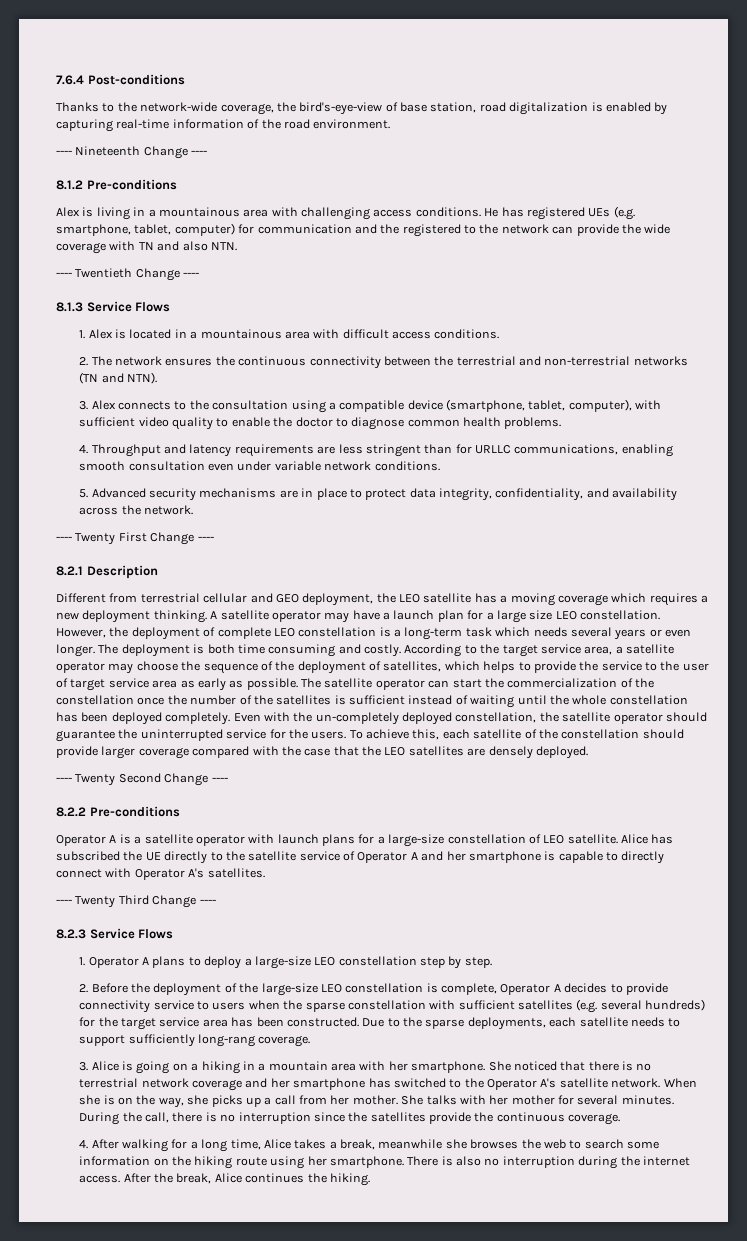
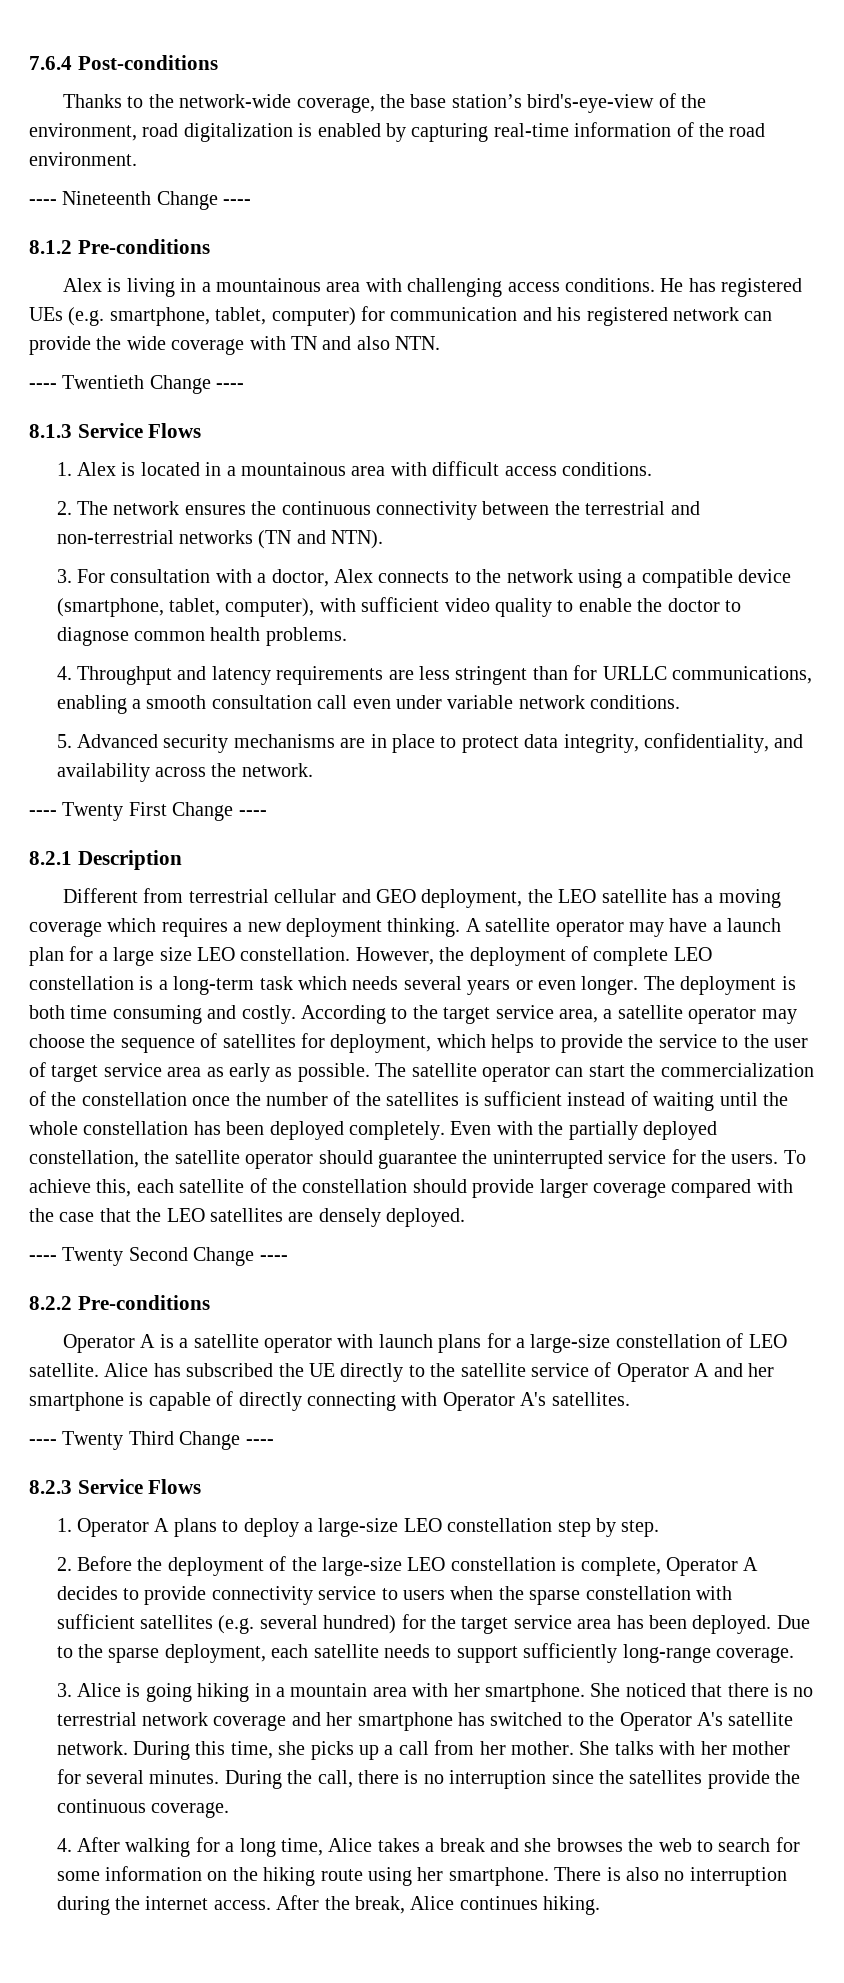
[299,102,477,115] bird's-eye-view of base station, -> [410,93,707,113] [29,123,137,141] base station’s bird's-eye-view of the environment,
[380,224,499,237] the registered to the -> [557,307,668,326] his registered
(89, 405) none -> [76,569,329,587] For consultation with a doctor,
[212,400,289,410] consultation -> [506,569,573,583] network
(673, 450) none -> [131,699,141,709] a
(205, 466) none -> [317,695,348,709] call
[275,661,442,674] the deployment of satellites, -> [222,1033,432,1053] satellites for deployment,
[315,712,399,725] un-completely -> [568,1121,638,1140] partially
[606,851,665,864] [56,869,102,878] to directly connect -> [216,1391,396,1411] of directly connecting
[645,999,706,1011] hundreds) -> [323,1615,397,1634] hundred)
[286,1017,359,1027] constructed. -> [692,1615,772,1634] deployed.
[467,1017,546,1030] deployments, -> [164,1644,266,1663] deployment,
[198,1034,256,1047] long-rang -> [622,1644,711,1663] long-range
[172,1063,199,1071] on a -> (192, 1692) none
[663,1078,697,1088] [79,1095,184,1108] When she is on the way, -> [132,1741,273,1760] During this time,
[340,1139,443,1150] break, meanwhile -> [439,1838,519,1852] break and
(624, 1144) none -> [775,1837,800,1852] for
[307,1173,327,1183] the -> (538, 1903) none

